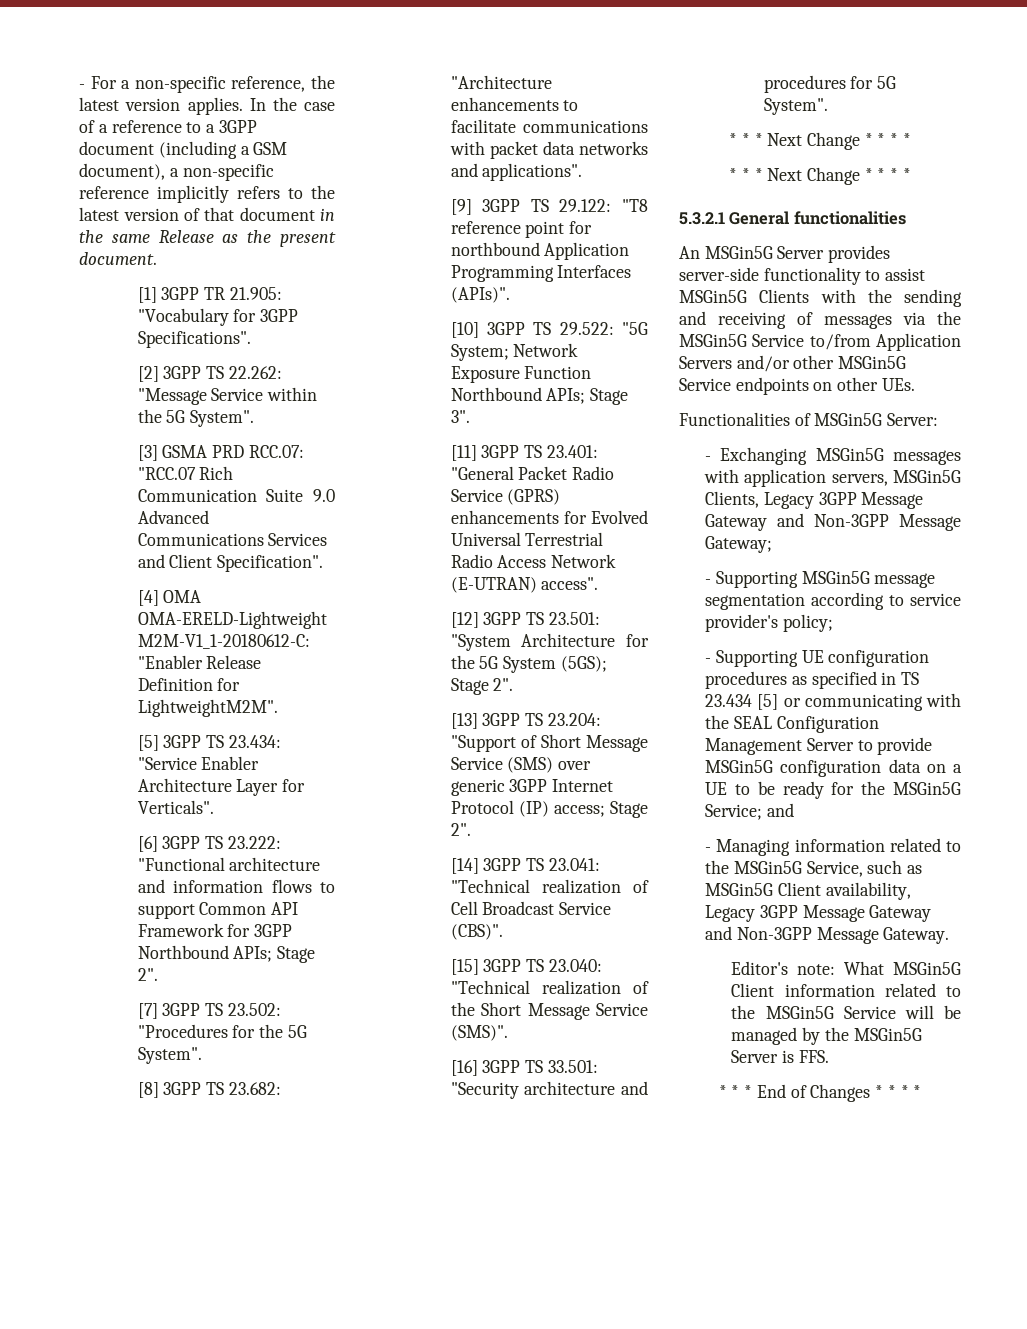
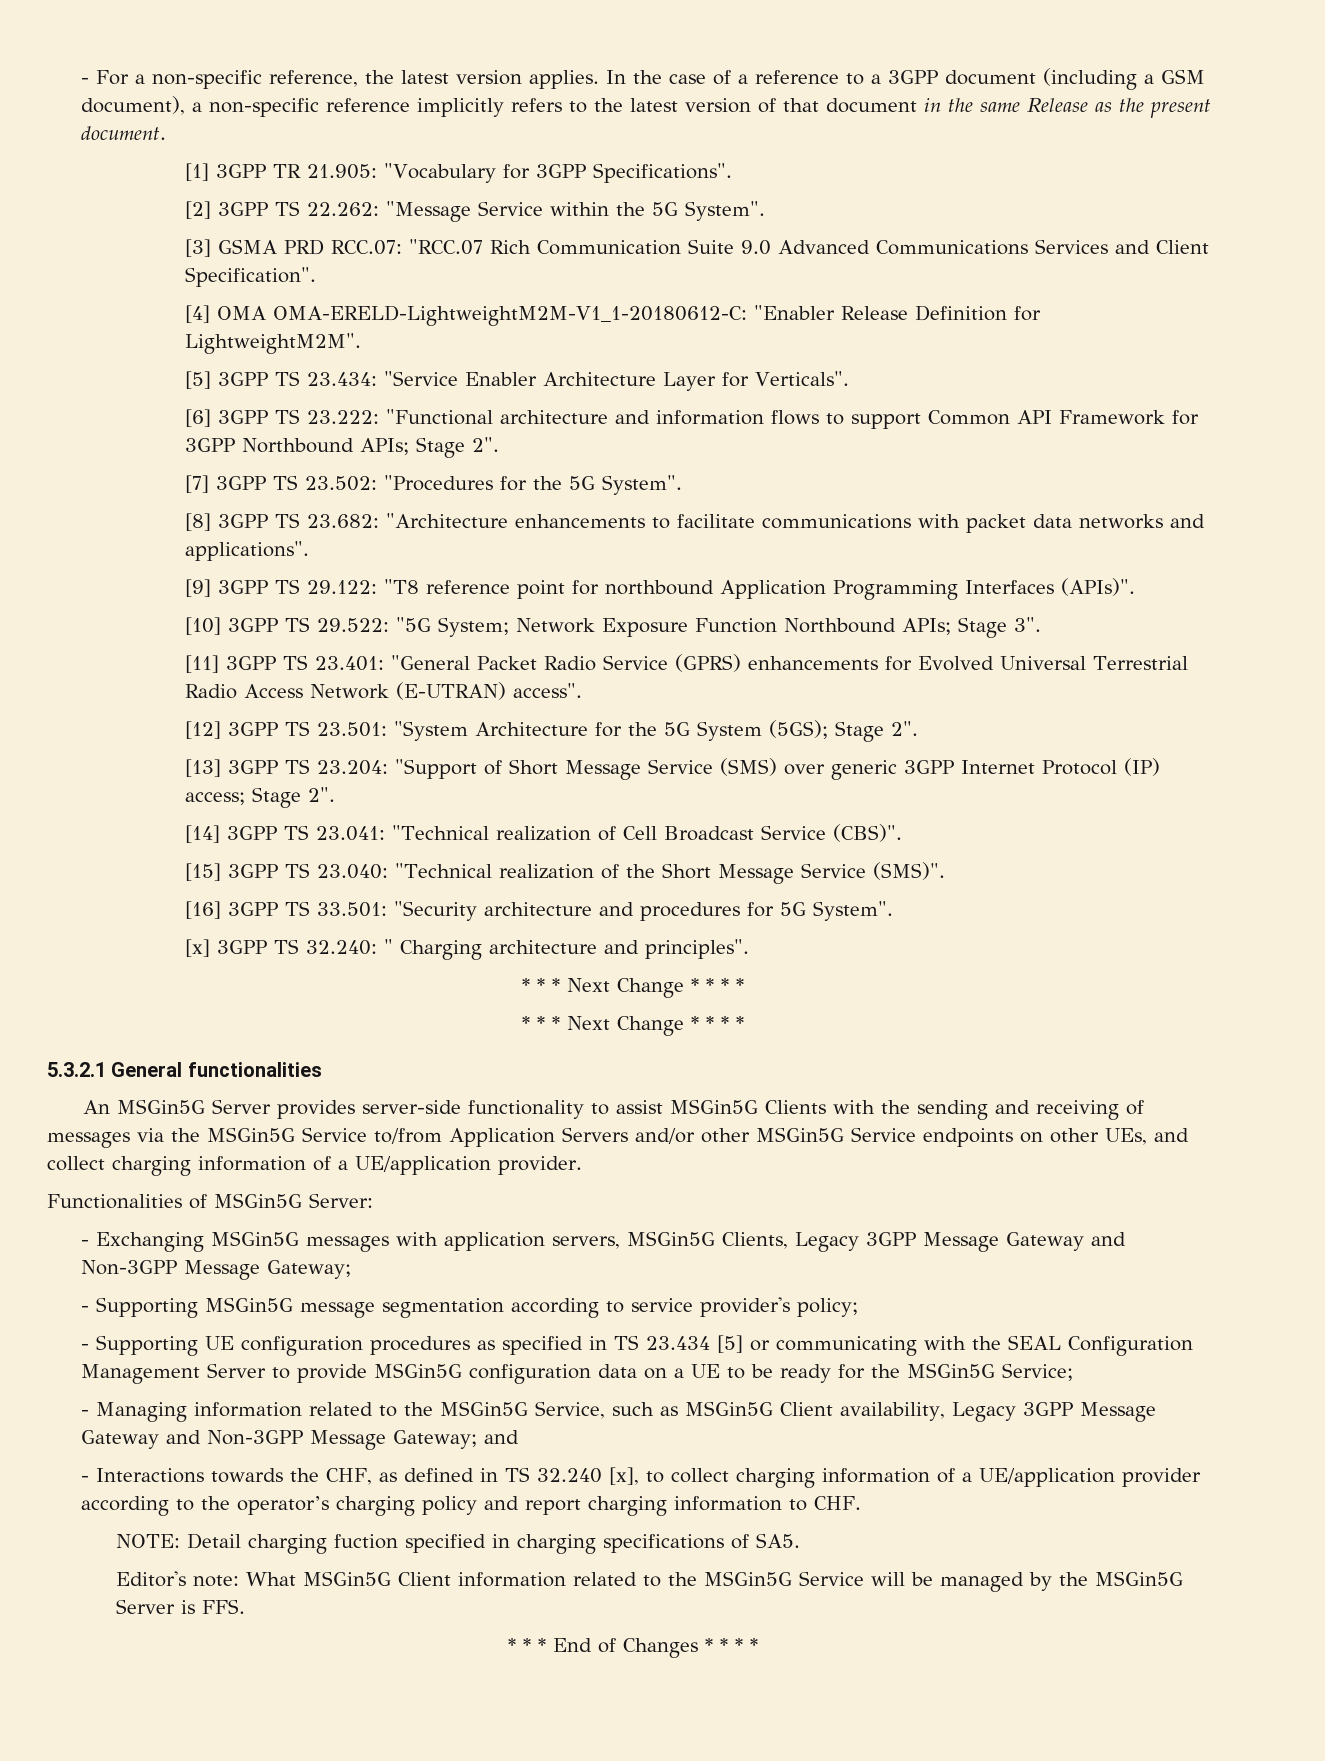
(828, 106) none -> [184,939,749,960] // [x] 3GPP TS 32.240: " Charging architecture and principles".
[881,378,915,391] UEs. -> [1105,1128,1189,1145] [47,1156,582,1176] UEs, and collect charging information of a UE/application provider.
[766,803,794,817] and -> (1074, 1372) none
[883,927,950,944] Gateway. -> [393,1430,520,1449] [81,1467,1202,1488] [81,1496,862,1516] [115,1533,800,1554] Gateway; and // - Interactions towards the CHF, as defined in TS 32.240 [x], to collect charging information of a UE/application provider according to the operator’s charging policy and report charging information to CHF. // NOTE: Detail charging fuction specified in charging specifications of SA5.

